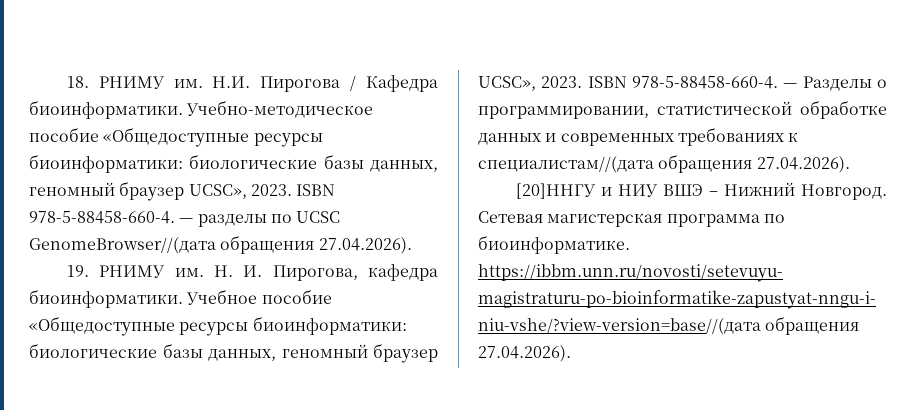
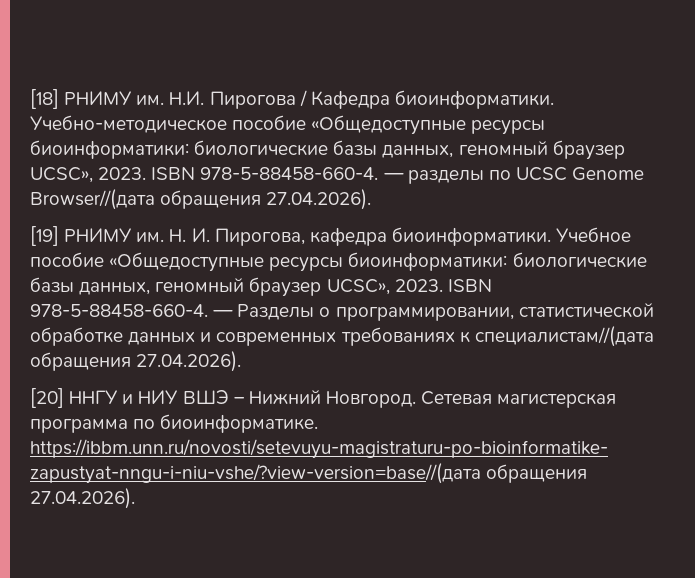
[66,76,89,88] 18. -> [30,89,59,109] [18]
[29,235,412,254] [66,265,89,277] GenomeBrowser//(дата обращения 27.04.2026). // 19. -> [572,167,645,181] [30,189,372,210] [30,226,59,246] Genome Browser//(дата обращения 27.04.2026). // [19]
[515,183,596,199] [20]ННГУ -> [30,388,119,408] [20] ННГУ

